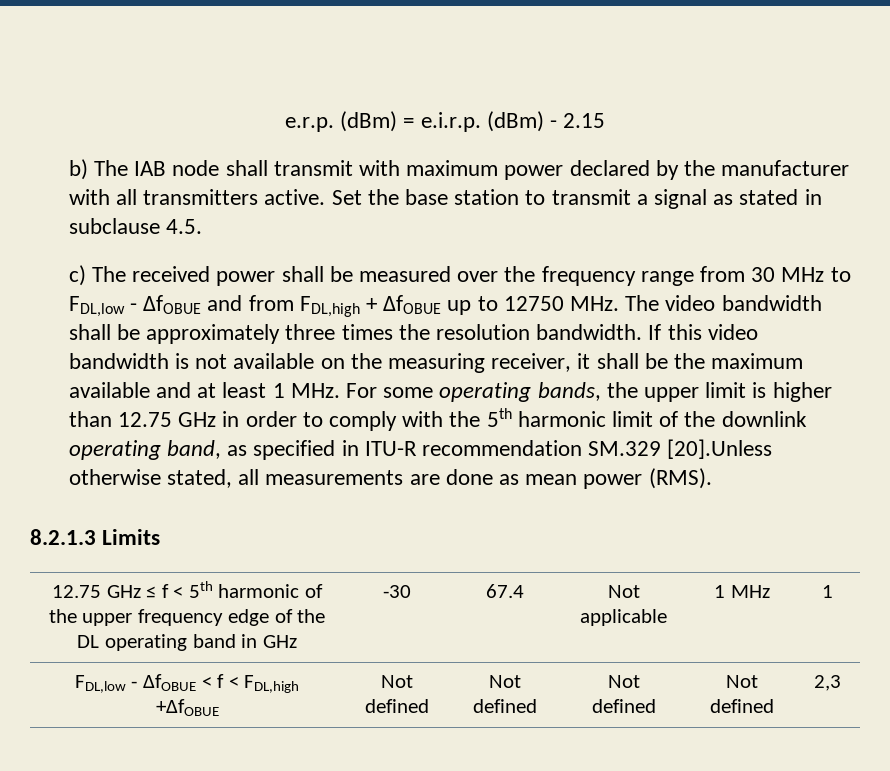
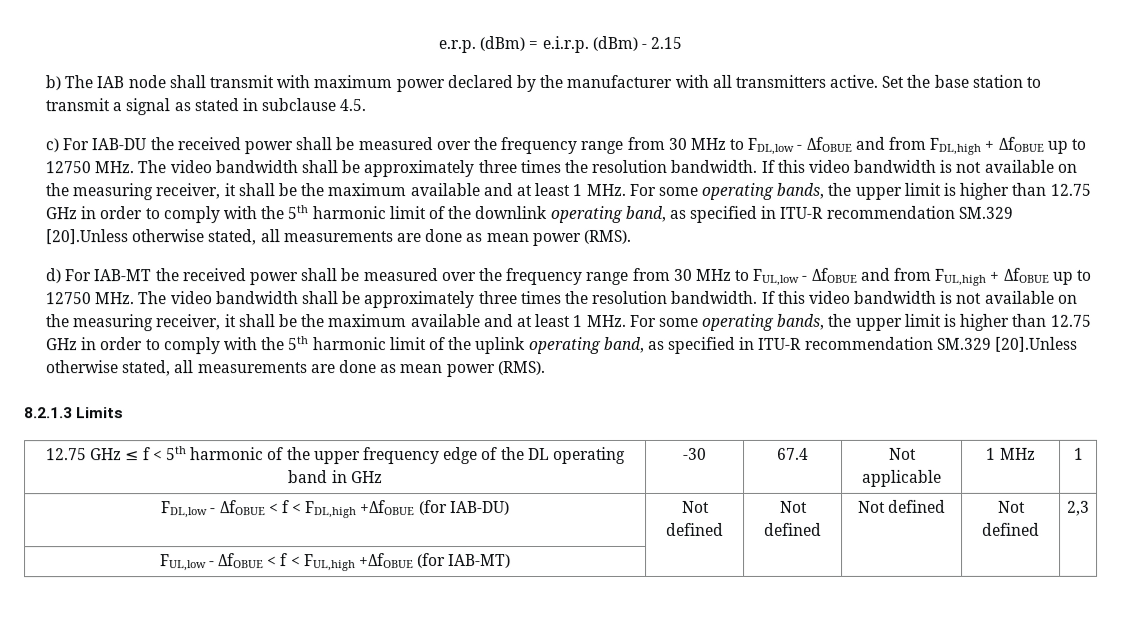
[91,266,126,282] The -> [62,137,174,151] For IAB-DU the
(712, 478) none -> [45,267,1091,286] [45,290,1077,309] [45,313,1092,332] [46,336,1079,355] [46,360,546,378] // d) For IAB-MT the received power shall be measured over the frequency range from 30 MHz to FUL,low - ΔfOBUE and from FUL,high + ΔfOBUE up to 12750 MHz. The video bandwidth shall be approximately three times the resolution bandwidth. If this video bandwidth is not available on the measuring receiver, it shall be the maximum available and at least 1 MHz. For some operating bands, the upper limit is higher than 12.75 GHz in order to comply with the 5th harmonic limit of the uplink operating band, as specified in ITU-R recommendation SM.329 [20].Unless otherwise stated, all measurements are done as mean power (RMS).
(219, 707) none -> [418,500,510,516] (for IAB-DU)
(841, 683) none -> [159,553,512,572] // FUL,low - ΔfOBUE < f < FUL,high +ΔfOBUE (for IAB-MT) | | | | |

